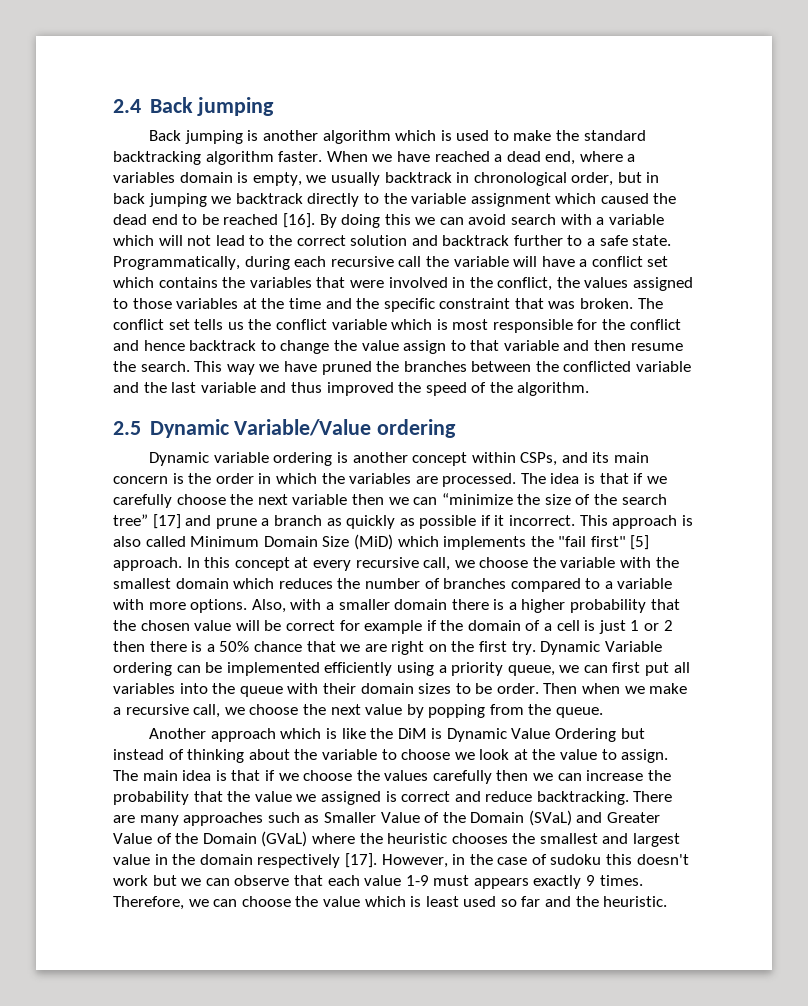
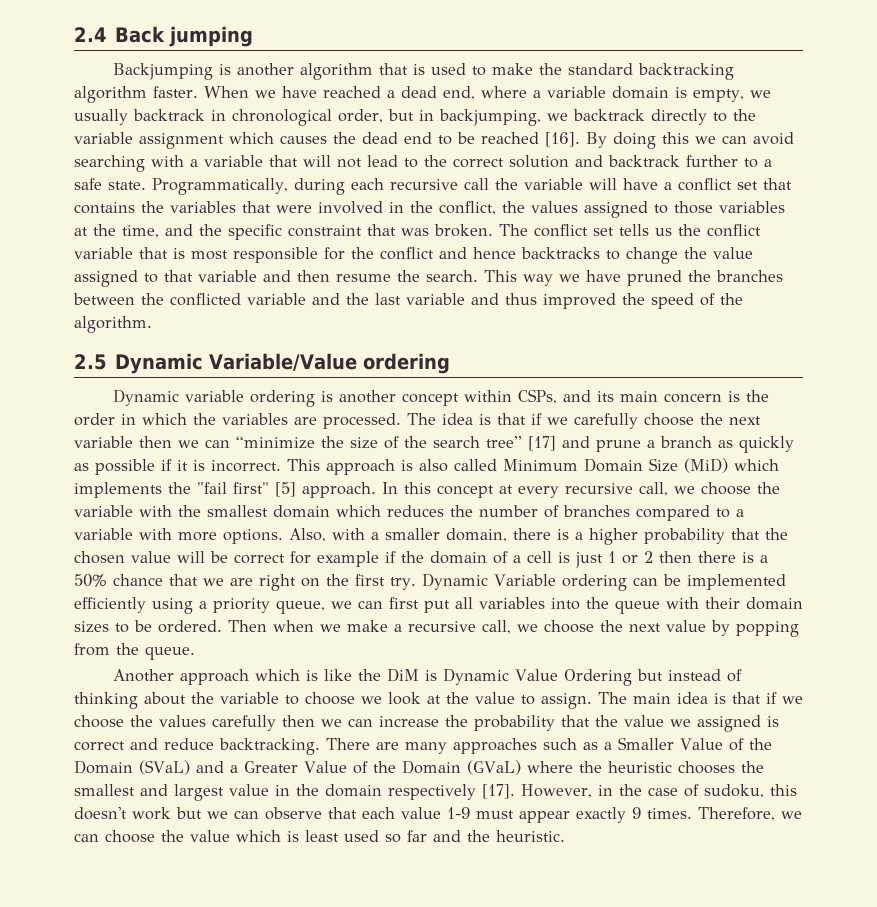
[149,130,243,144] Back jumping -> [113,63,214,80] Backjumping
[395,130,437,141] which -> [379,63,409,75] that
[113,172,175,183] variables -> [546,86,606,98] variable
[113,193,207,207] back jumping -> [439,109,541,126] backjumping,
[600,193,649,204] caused -> [280,135,327,144] causes
[511,214,557,225] search -> [74,155,145,172] searching
[113,235,154,246] which -> [269,155,298,167] that
[113,277,154,288] which -> [762,178,792,190] that
[288,298,321,309] time -> [122,225,159,238] time,
[391,319,433,330] which -> [139,247,168,259] that
[189,340,257,351] backtrack -> [521,247,600,259] backtracks
[403,340,447,354] assign -> [74,270,138,287] assigned
(505, 520) none -> [193,460,205,471] is
[394,599,448,610] domain -> [446,528,507,542] domain,
[496,683,539,694] order. -> [158,620,222,633] ordered.
(320, 819) none -> [604,742,612,750] a
(603, 817) none -> [229,765,238,773] a
[550,854,602,865] sudoku -> [704,784,764,798] sudoku,
[473,878,529,889] appears -> [519,811,570,823] appear

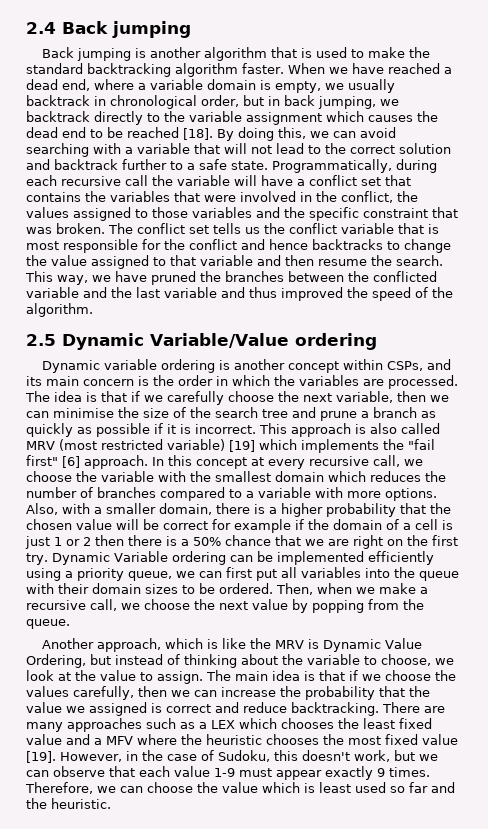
[113,63,214,80] Backjumping -> [42,47,132,61] Back jumping
[439,109,541,126] backjumping, -> [284,95,376,109] back jumping,
[545,132,580,147] [16]. -> [183,128,213,140] [18].
[662,132,689,144] this -> [278,127,306,139] this,
[74,224,159,238] at the time, -> (252, 212) none
[523,274,553,286] way -> [57,275,88,285] way,
[74,436,315,449] variable then we can “minimize -> [336,391,449,403] [26,408,114,418] variable, then we can minimise
[486,436,556,451] tree” [17] -> [262,409,288,418] tree
[503,458,728,473] Minimum Domain Size (MiD) -> [26,439,255,452] MRV (most restricted variable) [19]
[275,482,296,497] [5] -> [62,456,80,468] [6]
[228,620,267,632] Then -> [276,583,313,595] Then,
[180,669,250,685] approach -> [97,638,162,652] approach,
[387,668,420,682] DiM -> [275,640,305,649] MRV
[564,669,633,686] Ordering -> [26,654,86,668] Ordering,
[305,692,355,705] choose -> [381,654,431,666] choose,
[212,715,276,731] carefully -> [73,686,134,700] carefully,
[618,737,772,751] [74,760,521,775] Smaller Value of the Domain (SVaL) and a Greater Value of the Domain (GVaL) -> [211,718,432,729] [26,734,133,745] LEX which chooses the least fixed value and a MFV
[74,784,515,801] smallest and largest value in the domain respectively [17]. -> [348,734,458,745] [26,751,56,763] most fixed value [19].
[704,784,764,798] sudoku, -> [218,750,270,762] Sudoku,
[132,807,171,820] work -> [354,750,390,762] work,

